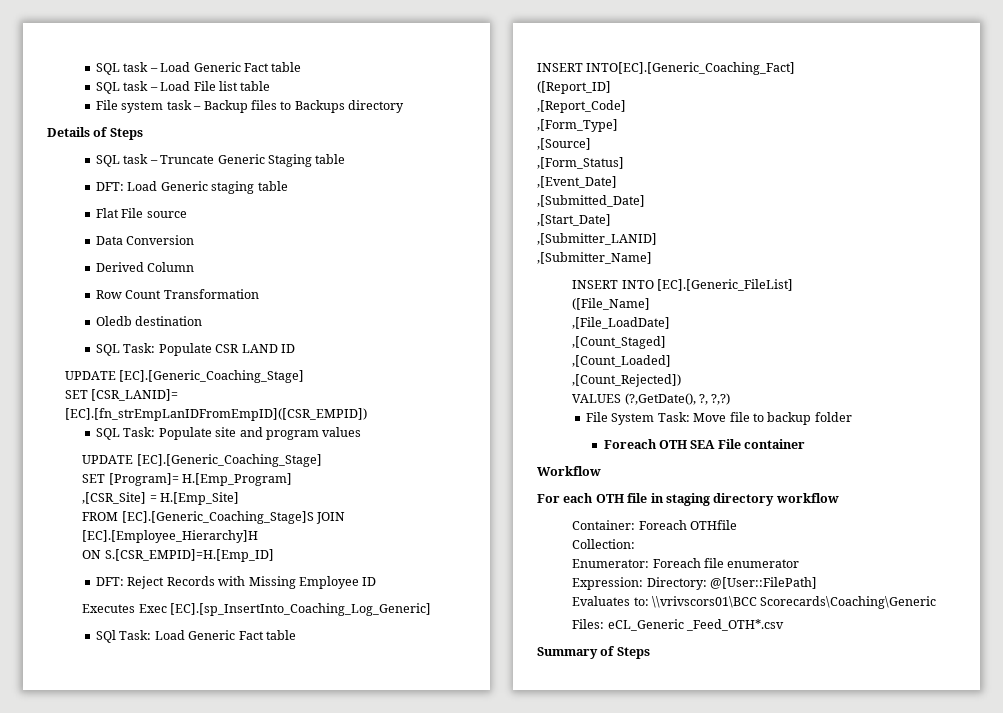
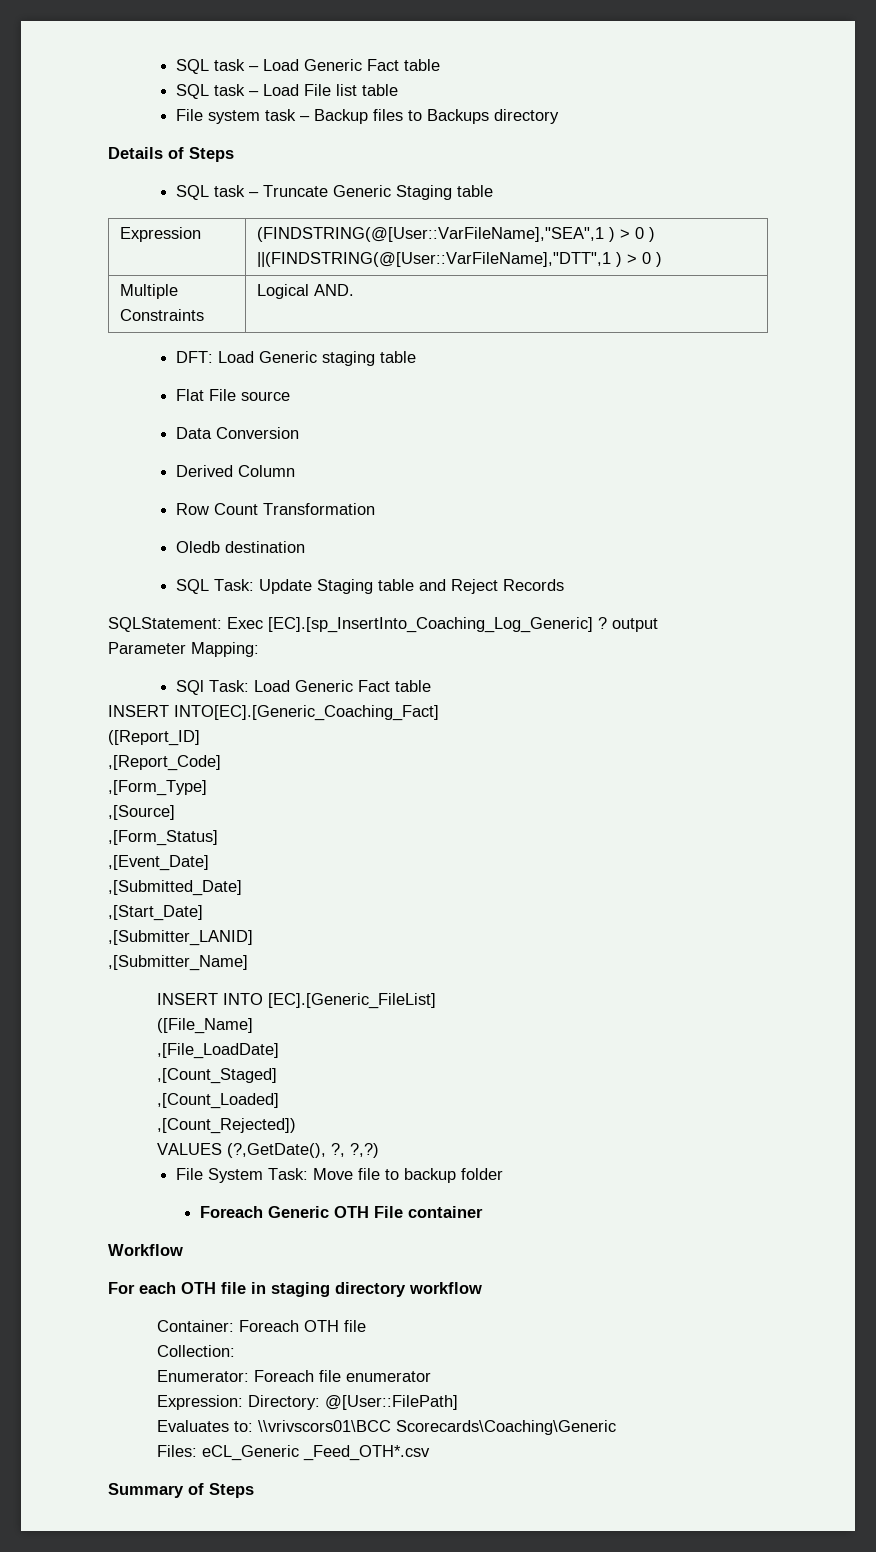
(346, 159) none -> [119,227,201,242] [256,227,655,242] [256,252,662,267] [119,284,178,299] [119,309,204,321] [256,284,354,299] // Expression | (FINDSTRING(@[User::VarFileName],"SEA",1 ) > 0 ) ||(FINDSTRING(@[User::VarFileName],"DTT",1 ) > 0 ) // Multiple Constraints | Logical AND.
[158,343,295,356] [64,370,305,383] [64,389,179,401] [64,408,367,421] [96,427,362,440] [82,454,322,467] [82,473,293,486] [82,492,240,505] [82,511,346,524] [82,530,259,543] [82,549,274,562] [96,576,377,589] [82,603,432,616] Populate CSR LAND ID // UPDATE [EC].[Generic_Coaching_Stage] // SET [CSR_LANID]= [EC].[fn_strEmpLanIDFromEmpID]([CSR_EMPID]) // SQL Task: Populate site and program values // UPDATE [EC].[Generic_Coaching_Stage] // SET [Program]= H.[Emp_Program] // ,[CSR_Site] = H.[Emp_Site] // FROM [EC].[Generic_Coaching_Stage]S JOIN [EC].[Employee_Hierarchy]H // ON S.[CSR_EMPID]=H.[Emp_ID] // DFT: Reject Records with Missing Employee ID // Executes Exec [EC].[sp_InsertInto_Coaching_Log_Generic] -> [258,579,564,594] [108,617,658,633] [108,642,259,657] Update Staging table and Reject Records // SQLStatement: Exec [EC].[sp_InsertInto_Coaching_Log_Generic] ? output // Parameter Mapping:
[659,440,716,449] OTH SEA -> [268,1206,370,1218] Generic OTH
[690,520,738,530] OTHfile -> [304,1320,367,1332] OTH file

